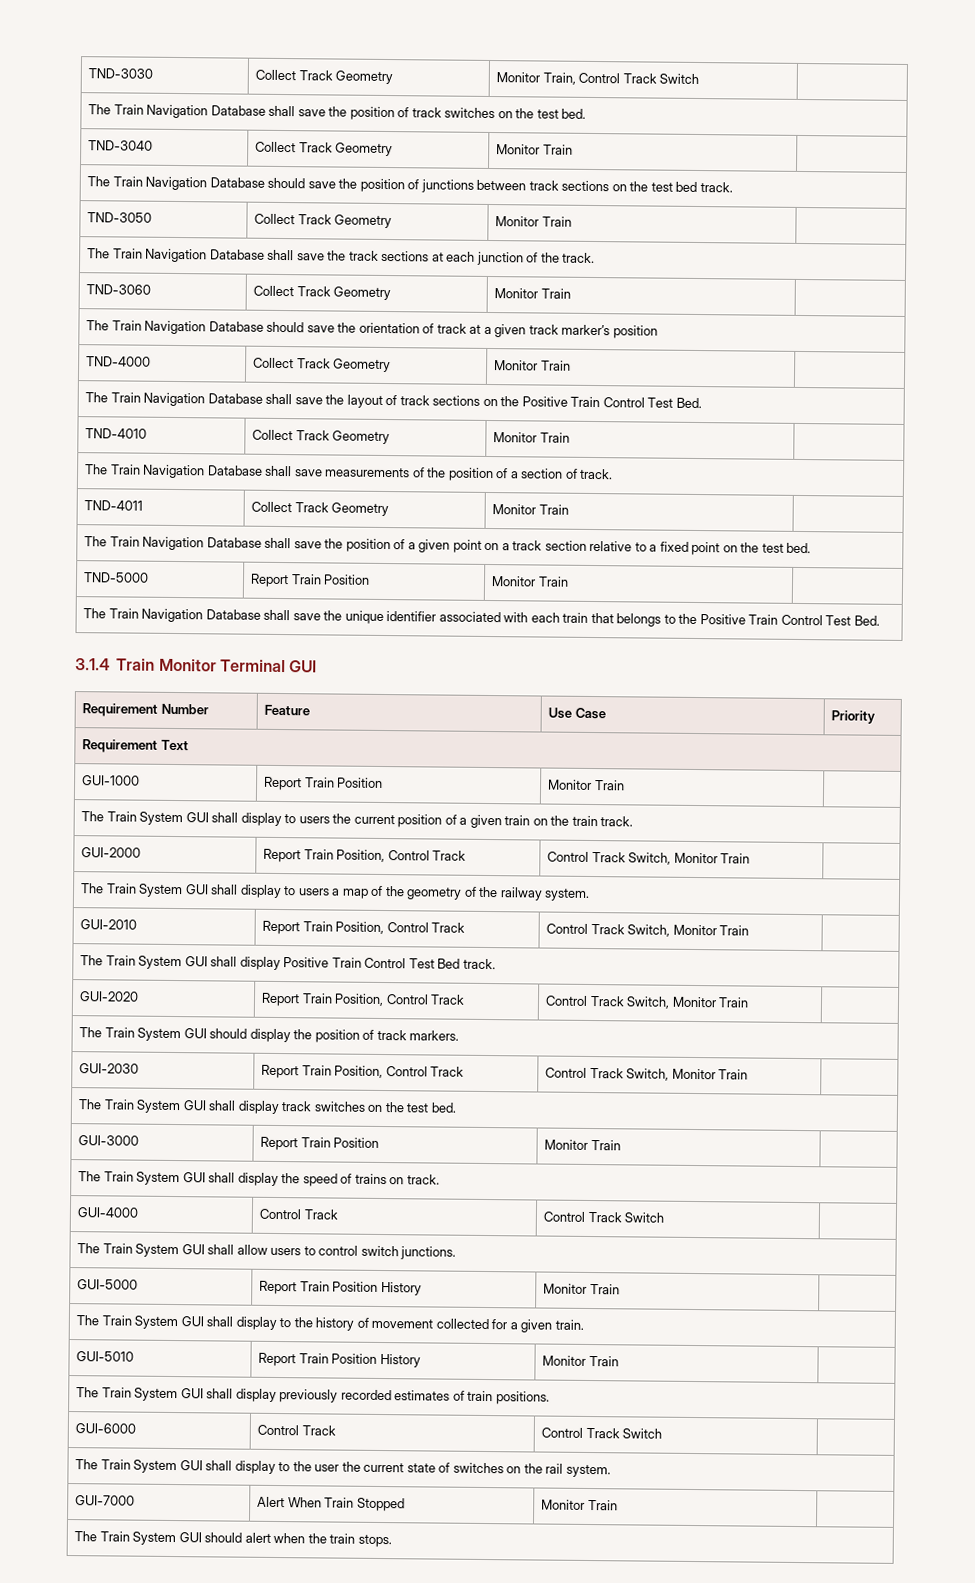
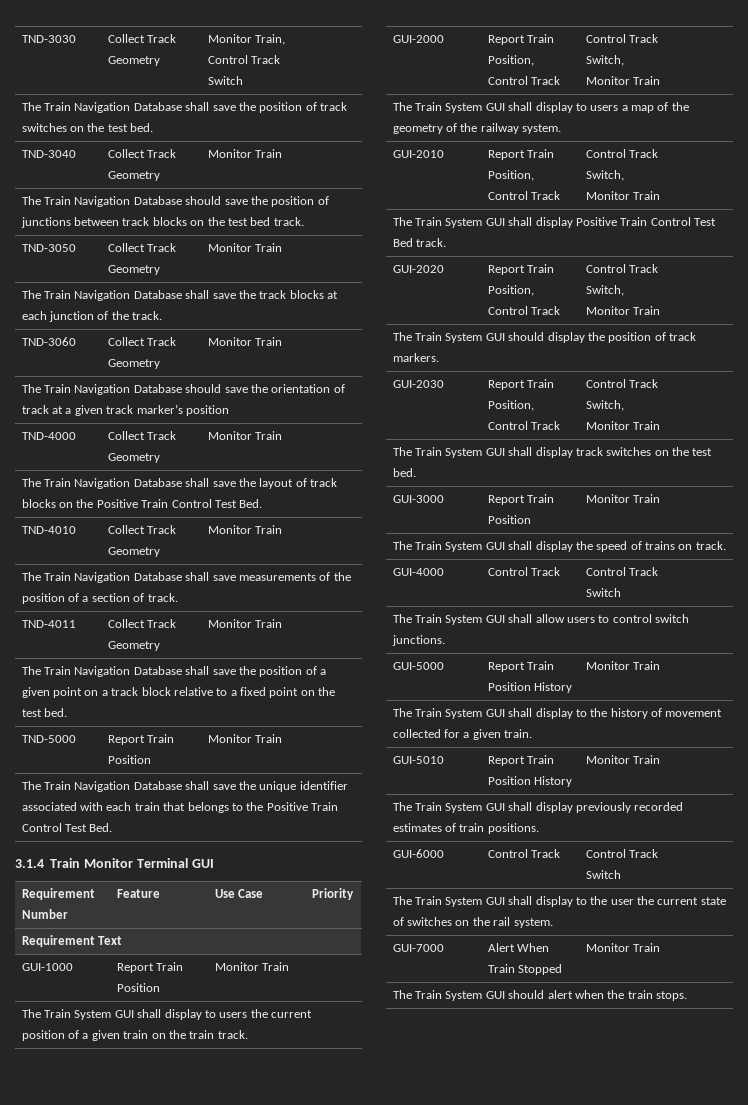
[561,180,610,192] sections -> [152,217,187,226] blocks
[381,250,430,262] sections -> [289,290,324,299] blocks
[432,395,481,406] sections -> [21,499,56,508] blocks
[544,540,587,551] section -> [141,687,171,696] block

